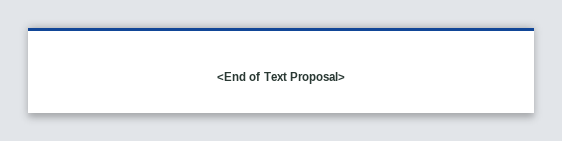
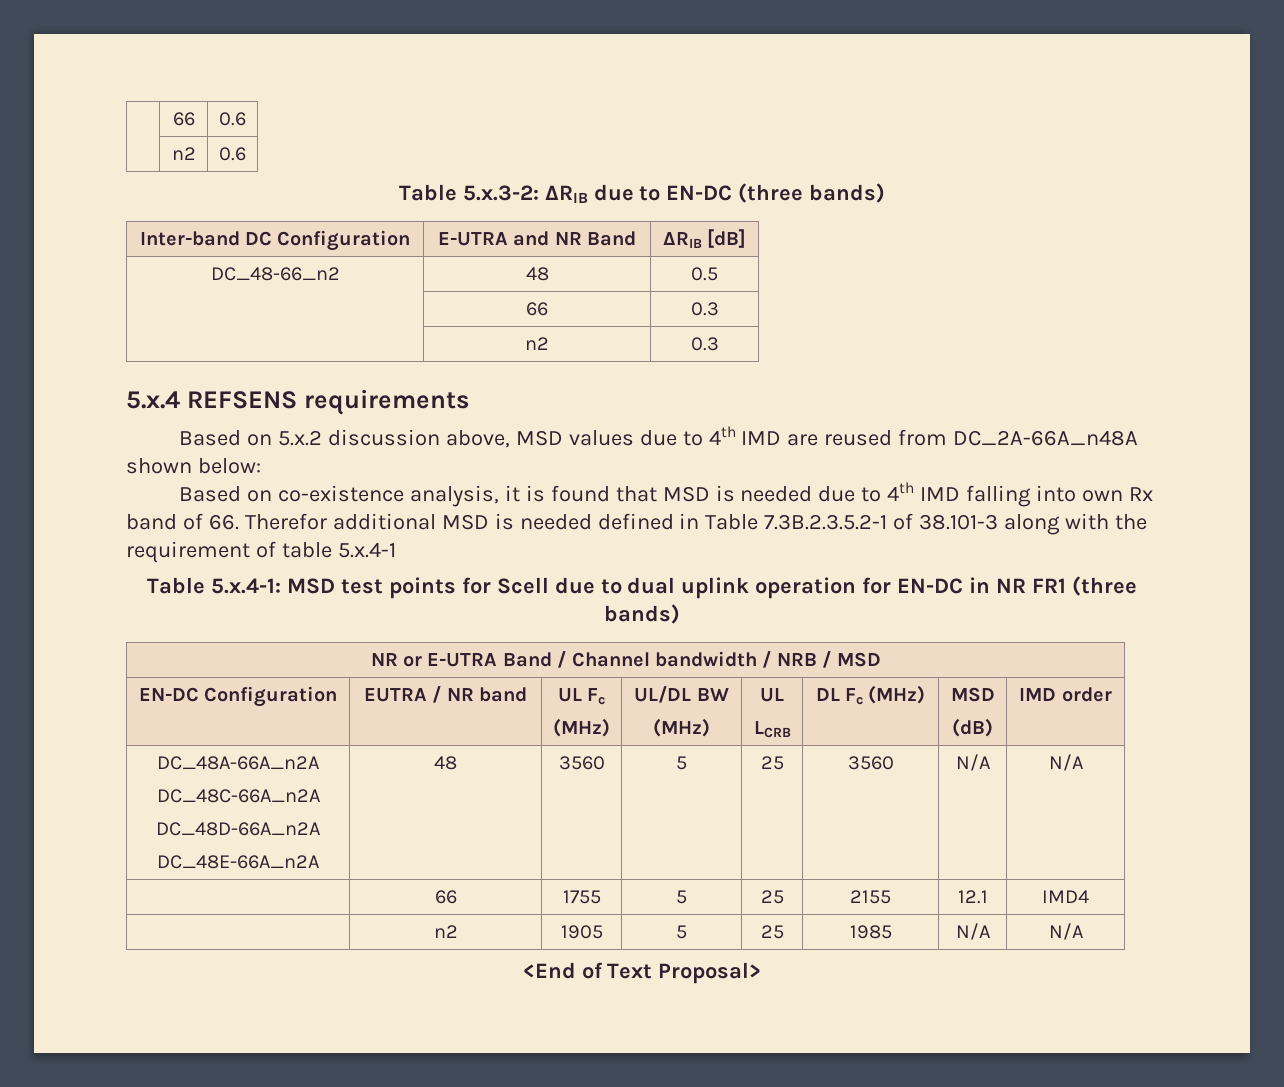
(217, 76) none -> [172,112,195,126] [219,112,246,126] [171,147,196,160] [219,147,246,161] [398,183,886,203] [139,230,411,251] [437,231,637,246] [662,229,747,248] [210,267,340,281] [525,267,549,281] [691,267,718,281] [526,302,548,316] [690,302,719,316] [525,337,549,350] [690,337,719,351] [126,389,469,415] [179,426,1139,448] [126,458,261,474] [179,482,1153,507] [126,513,1148,535] [126,541,396,563] [147,576,1137,599] [604,604,680,624] [370,651,881,668] [138,686,338,707] [363,686,528,703] [557,688,606,705] [553,718,610,737] [634,686,729,703] [653,718,710,737] [760,688,784,702] [753,721,791,738] [815,685,926,705] [950,687,995,702] [952,718,993,737] [1019,687,1112,702] [157,756,319,770] [156,789,320,803] [156,822,320,836] [157,855,319,869] [434,756,457,770] [558,756,605,770] [676,756,687,770] [760,756,784,770] [847,756,894,770] [955,754,990,771] [1048,754,1083,771] [434,890,457,904] [562,890,601,904] [676,890,687,904] [760,890,784,904] [850,890,891,904] [957,890,988,904] [1042,890,1089,903] [433,925,458,938] [560,925,603,939] [676,925,687,939] [760,925,784,939] [849,925,892,939] [955,923,990,940] [1048,923,1083,940] | 66 | 0.6 // | n2 | 0.6 // Table 5.x.3-2: ΔRIB due to EN-DC (three bands) // Inter-band DC Configuration | E-UTRA and NR Band | ΔRIB [dB] // DC_48-66_n2 | 48 | 0.5 // | 66 | 0.3 // | n2 | 0.3 // 5.x.4 REFSENS requirements // Based on 5.x.2 discussion above, MSD values due to 4th IMD are reused from DC_2A-66A_n48A shown below: // Based on co-existence analysis, it is found that MSD is needed due to 4th IMD falling into own Rx band of 66. Therefor additional MSD is needed defined in Table 7.3B.2.3.5.2-1 of 38.101-3 along with the requirement of table 5.x.4-1 // Table 5.x.4-1: MSD test points for Scell due to dual uplink operation for EN-DC in NR FR1 (three bands) // NR or E-UTRA Band / Channel bandwidth / NRB / MSD // EN-DC Configuration | EUTRA / NR band | UL Fc // (MHz) | UL/DL BW // (MHz) | UL // LCRB | DL Fc (MHz) | MSD // (dB) | IMD order // DC_48A-66A_n2A // DC_48C-66A_n2A // DC_48D-66A_n2A // DC_48E-66A_n2A | 48 | 3560 | 5 | 25 | 3560 | N/A | N/A // | 66 | 1755 | 5 | 25 | 2155 | 12.1 | IMD4 // | n2 | 1905 | 5 | 25 | 1985 | N/A | N/A //

